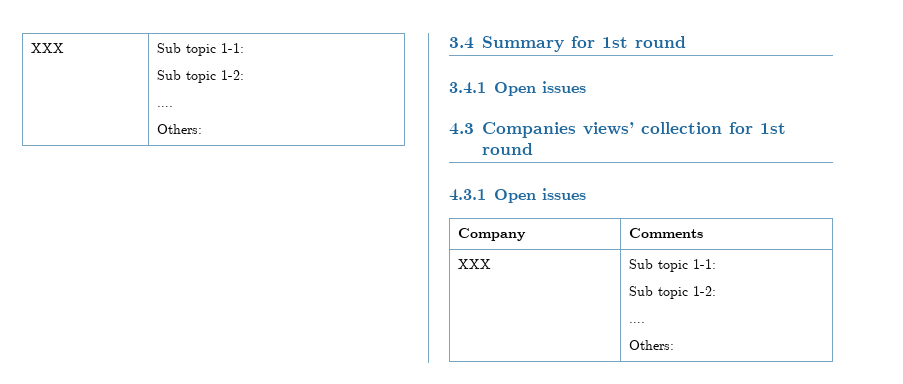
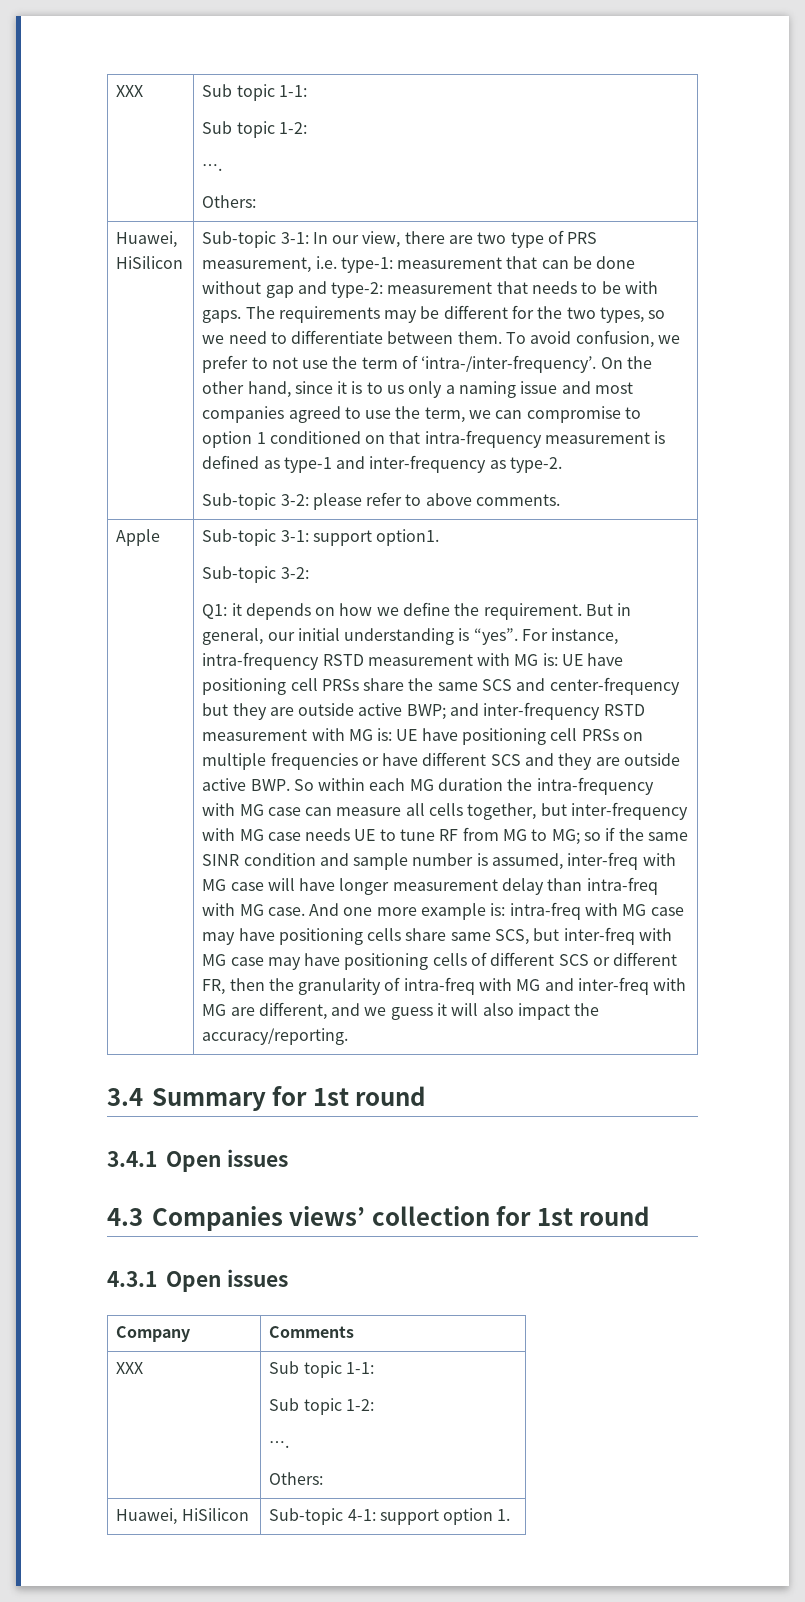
[30,43,64,53] [156,43,244,56] [156,70,244,83] [156,106,173,107] [156,124,202,134] XXX | Sub topic 1-1: // Sub topic 1-2: // …. // Others: -> [116,85,144,97] [202,84,307,101] [202,121,307,138] [202,164,223,171] [202,195,257,208] [116,231,178,248] [116,256,184,269] [202,230,598,248] [202,256,636,273] [202,281,659,298] [202,305,666,323] [202,330,681,348] [202,355,653,373] [202,381,634,398] [202,406,642,423] [202,430,666,448] [202,455,563,473] [202,492,561,510] [116,529,161,546] [202,529,440,546] [202,566,309,583] [202,602,632,620] [202,628,619,645] [202,652,624,670] [202,677,680,695] [202,702,645,720] [202,728,644,745] [202,752,681,770] [202,777,654,795] [202,802,689,820] [202,827,689,845] [202,852,676,870] [202,877,658,895] [202,902,684,920] [202,927,673,945] [202,952,678,970] [202,977,687,995] [202,1002,600,1020] [202,1028,349,1045] XXX | Sub topic 1-1: // Sub topic 1-2: // …. // Others: // Huawei, HiSilicon | Sub-topic 3-1: In our view, there are two type of PRS measurement, i.e. type-1: measurement that can be done without gap and type-2: measurement that needs to be with gaps. The requirements may be different for the two types, so we need to differentiate between them. To avoid confusion, we prefer to not use the term of ‘intra-/inter-frequency’. On the other hand, since it is to us only a naming issue and most companies agreed to use the term, we can compromise to option 1 conditioned on that intra-frequency measurement is defined as type-1 and inter-frequency as type-2. // Sub-topic 3-2: please refer to above comments. // Apple | Sub-topic 3-1: support option1. // Sub-topic 3-2: // Q1: it depends on how we define the requirement. But in general, our initial understanding is “yes”. For instance, intra-frequency RSTD measurement with MG is: UE have positioning cell PRSs share the same SCS and center-frequency but they are outside active BWP; and inter-frequency RSTD measurement with MG is: UE have positioning cell PRSs on multiple frequencies or have different SCS and they are outside active BWP. So within each MG duration the intra-frequency with MG case can measure all cells together, but inter-frequency with MG case needs UE to tune RF from MG to MG; so if the same SINR condition and sample number is assumed, inter-freq with MG case will have longer measurement delay than intra-freq with MG case. And one more example is: intra-freq with MG case may have positioning cells share same SCS, but inter-freq with MG case may have positioning cells of different SCS or different FR, then the granularity of intra-freq with MG and inter-freq with MG are different, and we guess it will also impact the accuracy/reporting.
(674, 345) none -> [116,1508,249,1525] [269,1508,511,1525] // Huawei, HiSilicon | Sub-topic 4-1: support option 1.

